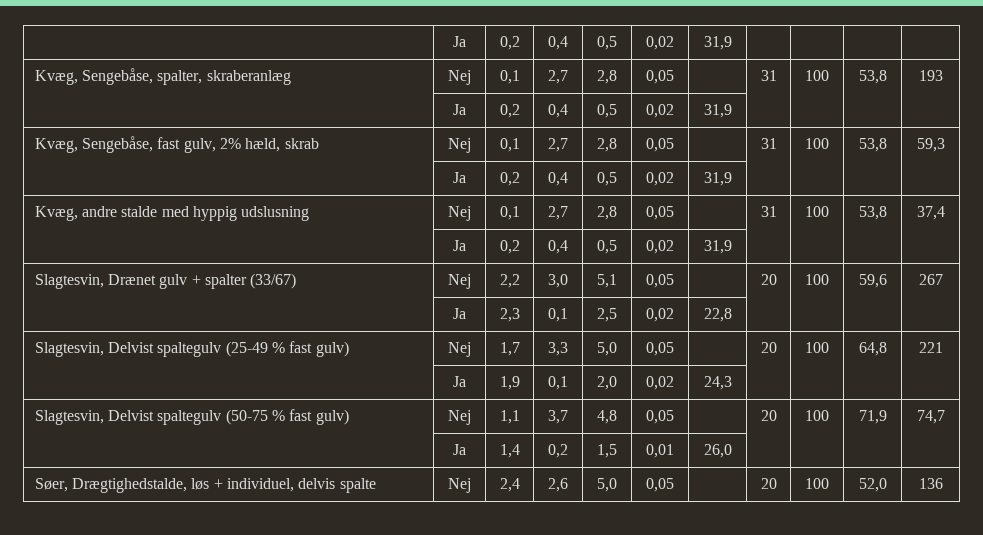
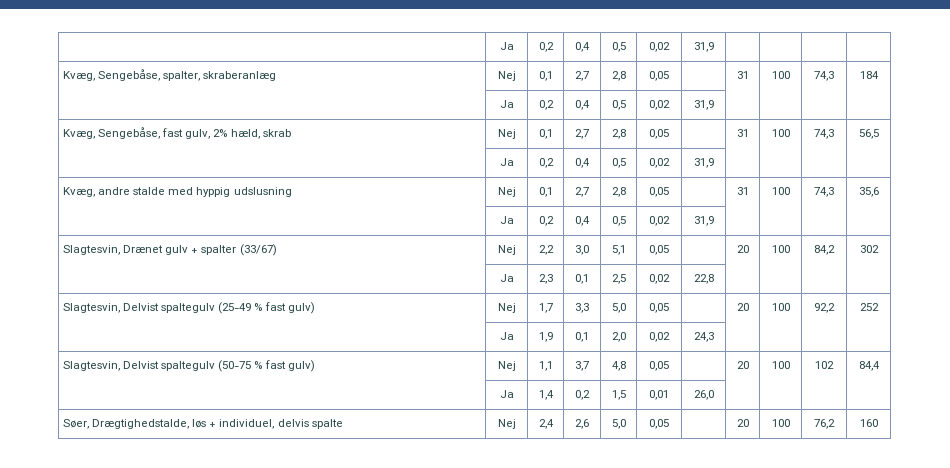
[858,70,887,84] [918,70,943,81] 53,8 | 193 -> [814,71,834,81] [859,71,879,79] 74,3 | 184
[858,138,887,152] [916,138,945,152] 53,8 | 59,3 -> [814,129,834,139] [858,129,879,139] 74,3 | 56,5
[858,206,887,220] [916,206,945,220] 53,8 | 37,4 -> [814,187,834,197] [858,187,879,197] 74,3 | 35,6
[858,274,887,288] [918,274,943,285] 59,6 | 267 -> [814,245,835,255] [859,245,879,253] 84,2 | 302
[858,342,887,356] [918,342,943,353] 64,8 | 221 -> [814,303,835,313] [859,303,879,311] 92,2 | 252
[858,410,887,424] [916,410,945,424] 71,9 | 74,7 -> [815,361,834,369] [858,361,880,371] 102 | 84,4
[858,478,887,492] [918,478,943,489] 52,0 | 136 -> [814,419,835,429] [859,419,878,427] 76,2 | 160

